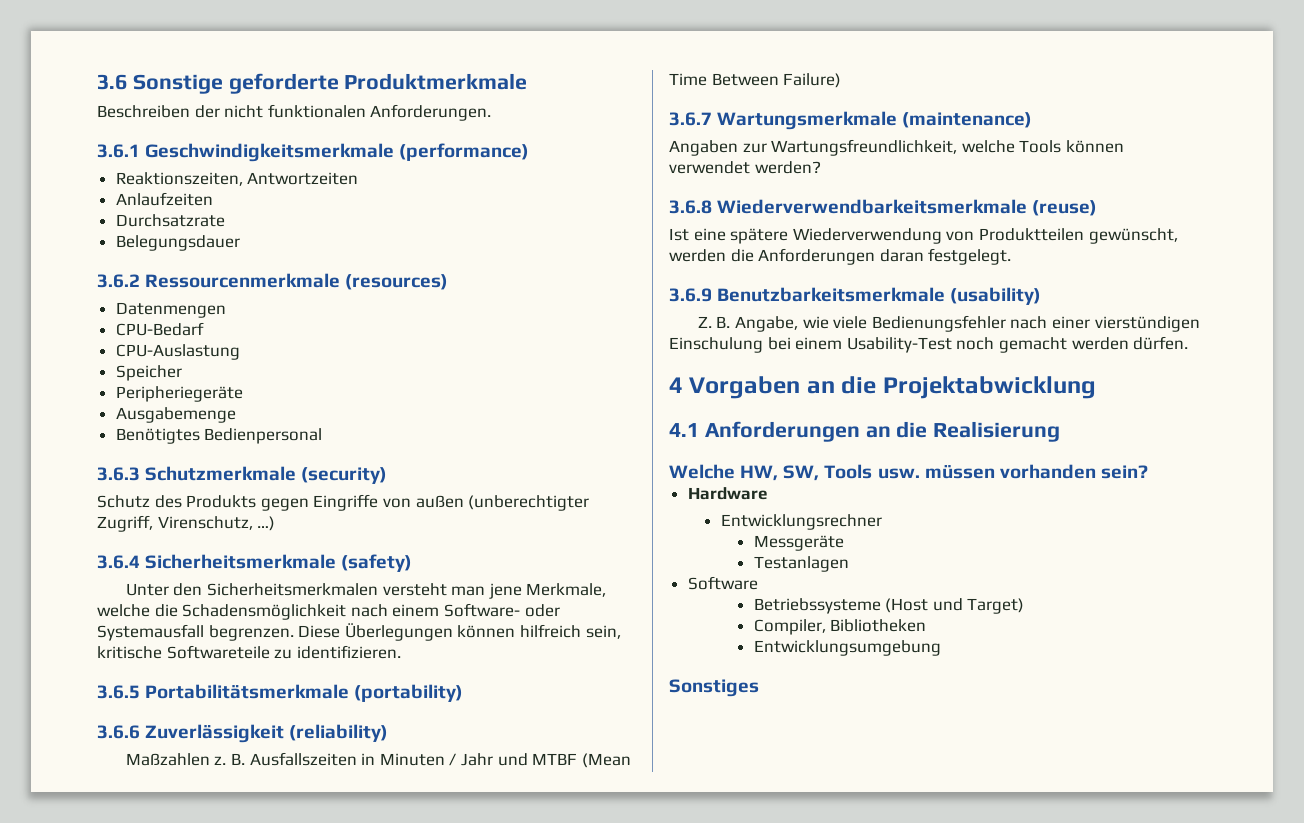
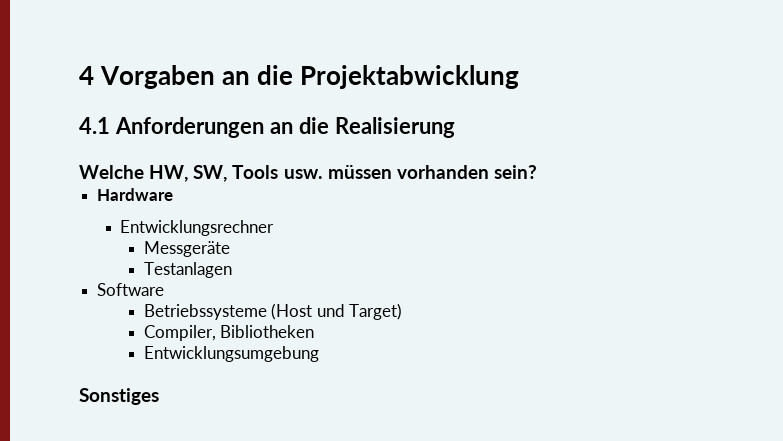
[97,73,528,94] [97,104,492,121] [97,143,530,162] [115,172,359,186] [115,192,213,206] [115,214,225,227] [115,235,240,251] [97,273,449,290] [115,302,226,318] [115,322,204,336] [115,344,240,360] [115,365,182,381] [115,386,243,402] [115,407,236,423] [115,428,323,444] [97,466,388,484] [97,494,590,511] [97,515,276,532] [97,554,413,572] [125,583,607,599] [97,603,560,620] [97,623,621,641] [97,645,401,659] [97,684,464,702] [97,724,389,743] [125,752,631,768] [669,73,842,88] [669,111,1033,130] [669,139,1124,156] [669,161,821,174] [669,199,1098,216] [669,228,1178,244] [669,248,1012,265] [669,287,1042,305] [697,315,1200,332] [669,336,1189,353] 3.6 Sonstige geforderte Produktmerkmale // Beschreiben der nicht funktionalen Anforderungen. // 3.6.1 Geschwindigkeitsmerkmale (performance) // Reaktionszeiten, Antwortzeiten // Anlaufzeiten // Durchsatzrate // Belegungsdauer // 3.6.2 Ressourcenmerkmale (resources) // Datenmengen // CPU-Bedarf // CPU-Auslastung // Speicher // Peripheriegeräte // Ausgabemenge // Benötigtes Bedienpersonal // 3.6.3 Schutzmerkmale (security) // Schutz des Produkts gegen Eingriffe von außen (unberechtigter Zugriff, Virenschutz, …) // 3.6.4 Sicherheitsmerkmale (safety) // Unter den Sicherheitsmerkmalen versteht man jene Merkmale, welche die Schadensmöglichkeit nach einem Software- oder Systemausfall begrenzen. Diese Überlegungen können hilfreich sein, kritische Softwareteile zu identifizieren. // 3.6.5 Portabilitätsmerkmale (portability) // 3.6.6 Zuverlässigkeit (reliability) // Maßzahlen z. B. Ausfallszeiten in Minuten / Jahr und MTBF (Mean Time Between Failure) // 3.6.7 Wartungsmerkmale (maintenance) // Angaben zur Wartungsfreundlichkeit, welche Tools können verwendet werden? // 3.6.8 Wiederverwendbarkeitsmerkmale (reuse) // Ist eine spätere Wiederverwendung von Produktteilen gewünscht, werden die Anforderungen daran festgelegt. // 3.6.9 Benutzbarkeitsmerkmale (usability) // Z. B. Angabe, wie viele Bedienungsfehler nach einer vierstündigen Einschulung bei einem Usability-Test noch gemacht werden dürfen. // -> (79, 75) none

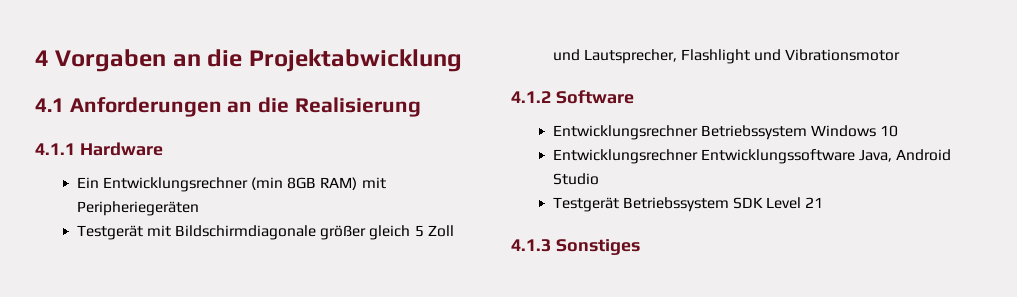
[79,165,537,182] Welche HW, SW, Tools usw. müssen vorhanden sein? // -> [35,143,75,155] 4.1.1
[120,220,275,236] [143,241,230,257] [143,262,232,278] [97,283,165,296] [143,303,403,320] [143,325,315,341] [143,346,319,362] Entwicklungsrechner // Messgeräte // Testanlagen // Software // Betriebssysteme (Host und Target) // Compiler, Bibliotheken // Entwicklungsumgebung // -> [76,177,386,192] [76,201,199,216] [76,225,454,240] [552,49,901,64] [511,90,634,104] [552,125,899,140] [552,149,952,164] [552,173,599,185] [552,197,824,212] [511,239,551,252] Ein Entwicklungsrechner (min 8GB RAM) mit Peripheriegeräten // Testgerät mit Bildschirmdiagonale größer gleich 5 Zoll und Lautsprecher, Flashlight und Vibrationsmotor // 4.1.2 Software // Entwicklungsrechner Betriebssystem Windows 10 // Entwicklungsrechner Entwicklungssoftware Java, Android Studio // Testgerät Betriebssystem SDK Level 21 // 4.1.3

